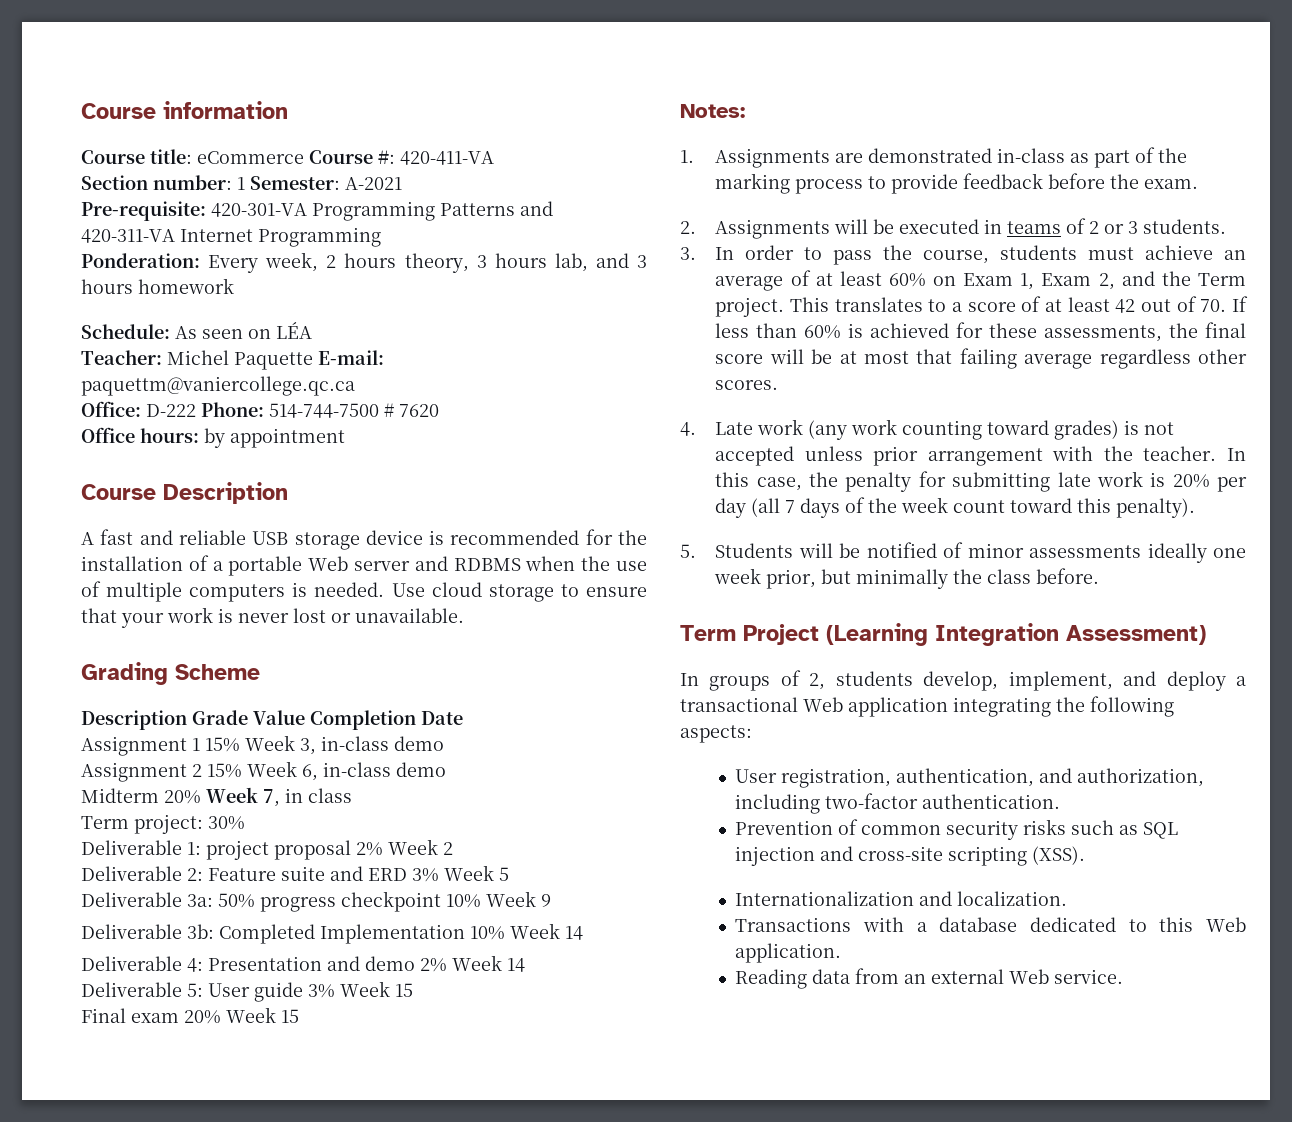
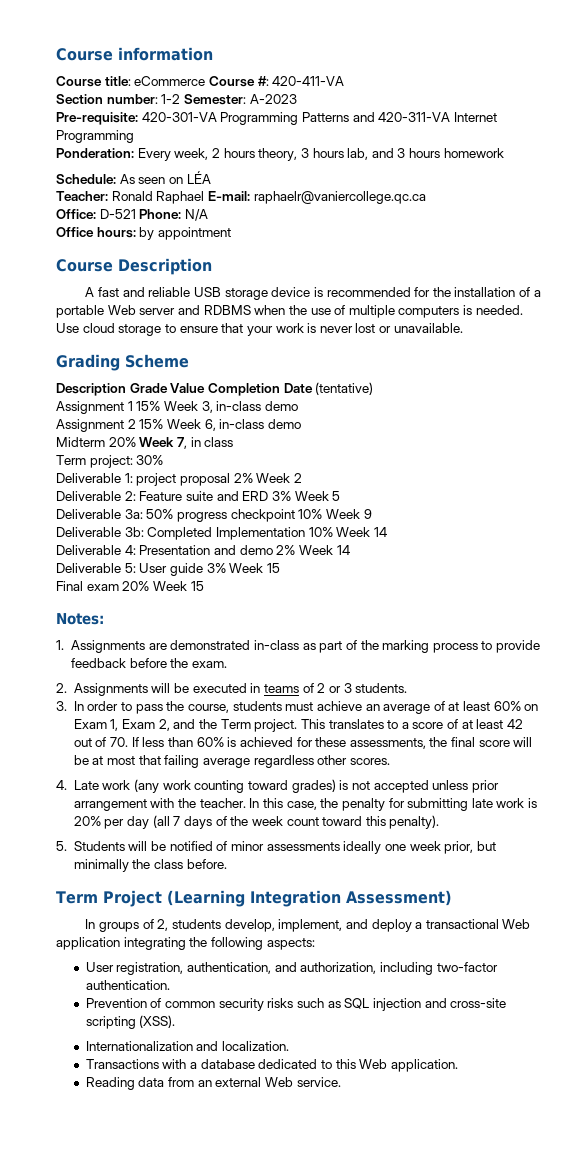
[237,176,402,190] 1 Semester: A-2021 -> [161,94,297,105] 1-2 Semester: A-2023
[167,350,384,370] [81,376,355,396] [81,401,439,418] Michel Paquette E-mail: paquettm@vaniercollege.qc.ca // Office: D-222 Phone: 514-744-7500 # 7620 -> [111,191,426,204] [56,209,208,221] Ronald Raphael E-mail: raphaelr@vaniercollege.qc.ca // Office: D-521 Phone: N/A
(463, 718) none -> [315,382,374,395] (tentative)

